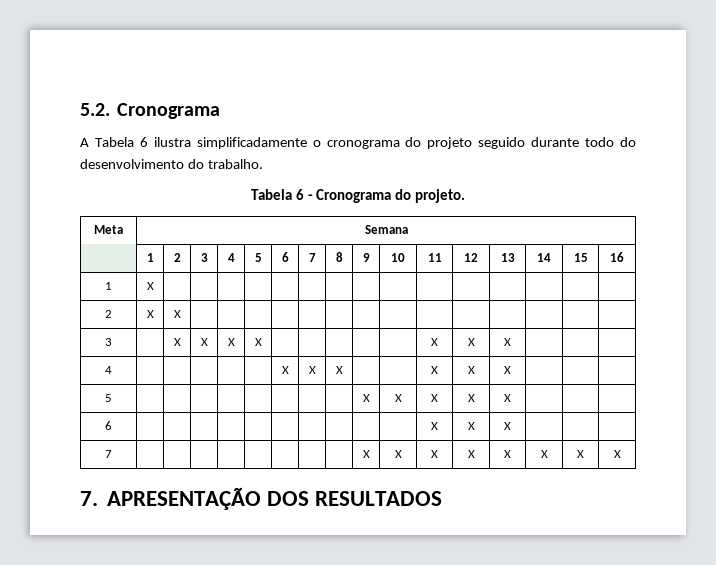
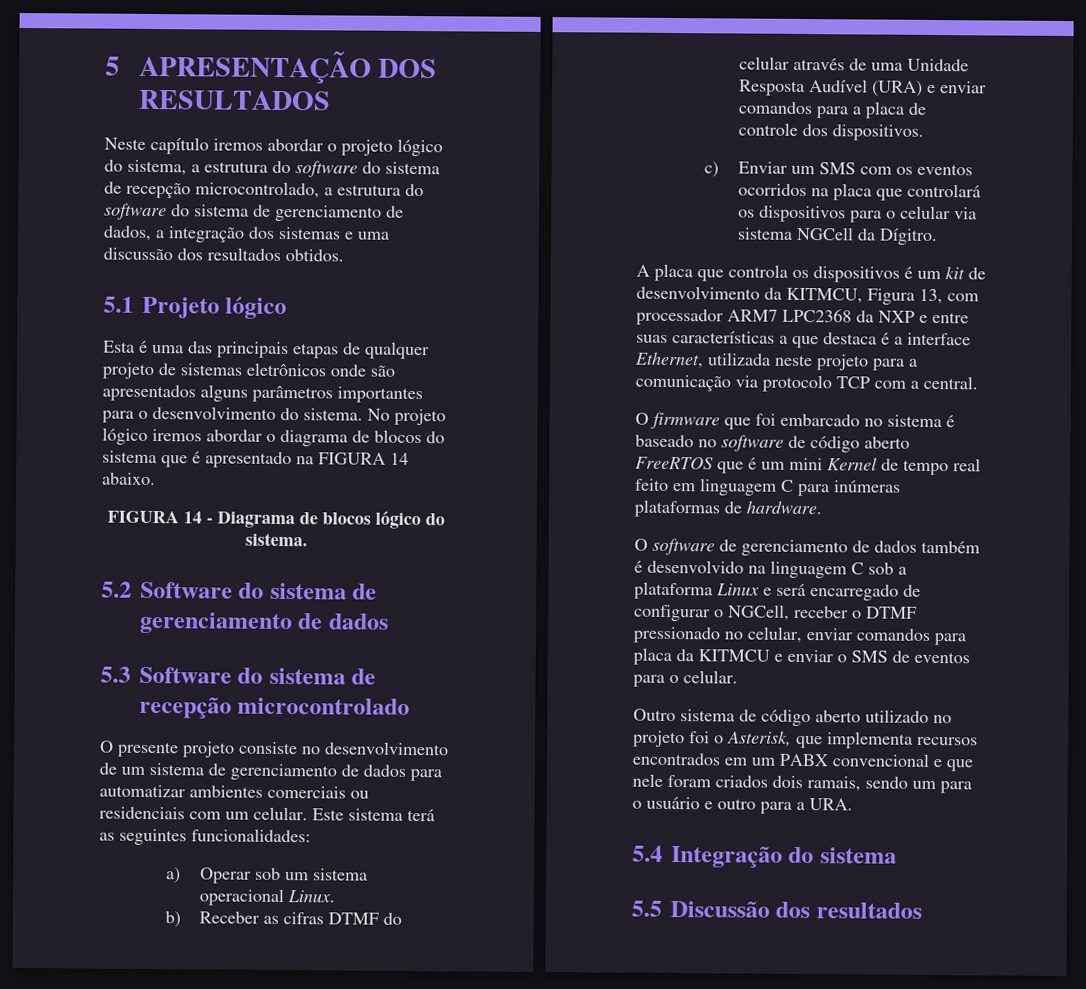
[80,103,221,119] [80,137,637,149] [80,159,263,169] [250,189,466,203] [94,225,123,234] [364,225,408,234] [146,253,154,262] [173,253,181,262] [200,253,208,262] [227,253,235,262] [254,253,262,262] [281,252,289,262] [308,253,316,262] [335,252,343,262] [362,253,370,262] [391,253,405,262] [427,253,442,262] [464,253,478,262] [500,253,515,262] [537,253,551,262] [573,253,588,262] [610,252,624,262] [105,282,112,290] [146,282,154,290] [105,310,112,318] [146,310,154,318] [173,310,181,318] [105,338,112,346] [173,338,181,346] [200,338,208,346] [227,338,235,346] [254,338,262,346] [431,338,438,346] [467,338,475,346] [504,338,511,346] [105,366,112,374] [281,366,289,374] [308,366,316,374] [335,366,343,374] [431,366,438,374] [467,366,475,374] [504,366,511,374] [105,394,112,402] [362,394,370,402] [394,394,402,402] [431,394,438,402] [467,394,475,402] [504,394,511,402] [105,421,112,430] [431,422,438,430] [467,422,475,430] [504,422,511,430] [105,450,112,458] [362,450,370,458] [394,450,402,458] [431,450,438,458] [467,450,475,458] [504,450,511,458] [540,450,548,458] [577,450,584,458] [613,450,621,458] [80,487,443,510] 5.2. Cronograma // A Tabela 6 ilustra simplificadamente o cronograma do projeto seguido durante todo do desenvolvimento do trabalho. // Tabela 6 - Cronograma do projeto. // Meta | Semana // | 1 | 2 | 3 | 4 | 5 | 6 | 7 | 8 | 9 | 10 | 11 | 12 | 13 | 14 | 15 | 16 // 1 | X | | | | | | | | | | | | | | | // 2 | X | X | | | | | | | | | | | | | | // 3 | | X | X | X | X | | | | | | X | X | X | | | // 4 | | | | | | X | X | X | | | X | X | X | | | // 5 | | | | | | | | | X | X | X | X | X | | | // 6 | | | | | | | | | | | X | X | X | | | // 7 | | | | | | | | | X | X | X | X | X | X | X | X // 7. APRESENTAÇÃO DOS RESULTADOS -> [105,49,438,85] [137,89,331,111] [104,136,443,157] [104,159,440,178] [104,181,424,199] [104,202,404,222] [103,225,390,243] [103,247,344,262] [103,296,288,320] [103,340,430,360] [102,362,395,380] [102,384,423,404] [102,405,446,426] [102,427,445,447] [102,450,409,469] [102,472,156,486] [107,510,445,530] [244,532,308,547] [101,581,378,600] [139,611,389,635] [100,666,377,685] [139,696,411,719] [100,740,449,758] [99,762,442,782] [99,784,369,799] [99,806,435,822] [99,828,311,846] [166,867,368,884] [198,888,335,907] [165,911,402,928] [738,56,969,72] [738,79,987,97] [737,101,927,119] [737,122,924,141] [704,161,973,178] [737,183,981,201] [737,205,977,223] [736,226,938,246] [636,263,986,283] [636,285,979,305] [636,308,969,326] [636,329,971,349] [634,351,918,371] [635,374,978,393] [635,411,955,430] [635,434,910,453] [635,455,981,476] [635,478,901,497] [634,499,822,518] [634,537,980,557] [634,559,907,579] [634,581,921,601] [634,604,917,622] [633,626,966,646] [633,647,970,665] [633,670,738,687] [633,708,952,727] [633,730,978,749] [632,752,973,772] [632,773,972,794] [632,796,853,814] [632,845,897,868] [631,900,922,919] 5 APRESENTAÇÃO DOS RESULTADOS // Neste capítulo iremos abordar o projeto lógico do sistema, a estrutura do software do sistema de recepção microcontrolado, a estrutura do software do sistema de gerenciamento de dados, a integração dos sistemas e uma discussão dos resultados obtidos. // 5.1 Projeto lógico // Esta é uma das principais etapas de qualquer projeto de sistemas eletrônicos onde são apresentados alguns parâmetros importantes para o desenvolvimento do sistema. No projeto lógico iremos abordar o diagrama de blocos do sistema que é apresentado na FIGURA 14 abaixo. // FIGURA 14 - Diagrama de blocos lógico do sistema. // 5.2 Software do sistema de gerenciamento de dados // 5.3 Software do sistema de recepção microcontrolado // O presente projeto consiste no desenvolvimento de um sistema de gerenciamento de dados para automatizar ambientes comerciais ou residenciais com um celular. Este sistema terá as seguintes funcionalidades: // a) Operar sob um sistema operacional Linux. // b) Receber as cifras DTMF do celular através de uma Unidade Resposta Audível (URA) e enviar comandos para a placa de controle dos dispositivos. // c) Enviar um SMS com os eventos ocorridos na placa que controlará os dispositivos para o celular via sistema NGCell da Dígitro. // A placa que controla os dispositivos é um kit de desenvolvimento da KITMCU, Figura 13, com processador ARM7 LPC2368 da NXP e entre suas características a que destaca é a interface Ethernet, utilizada neste projeto para a comunicação via protocolo TCP com a central. // O firmware que foi embarcado no sistema é baseado no software de código aberto FreeRTOS que é um mini Kernel de tempo real feito em linguagem C para inúmeras plataformas de hardware. // O software de gerenciamento de dados também é desenvolvido na linguagem C sob a plataforma Linux e será encarregado de configurar o NGCell, receber o DTMF pressionado no celular, enviar comandos para placa da KITMCU e enviar o SMS de eventos para o celular. // Outro sistema de código aberto utilizado no projeto foi o Asterisk, que implementa recursos encontrados em um PABX convencional e que nele foram criados dois ramais, sendo um para o usuário e outro para a URA. // 5.4 Integração do sistema // 5.5 Discussão dos resultados

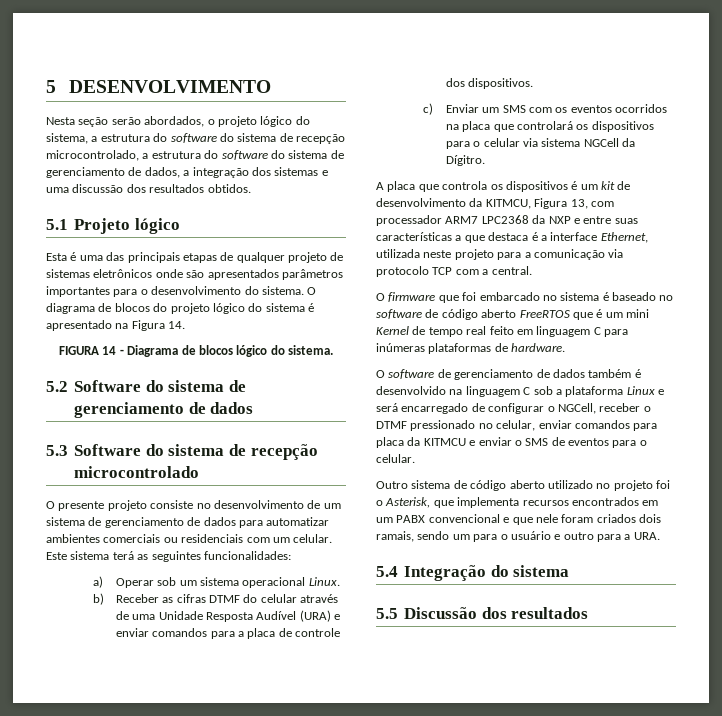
[138,49,438,85] [137,89,331,111] [104,136,324,155] APRESENTAÇÃO DOS RESULTADOS // Neste capítulo iremos abordar -> [69,80,272,93] [46,116,205,127] DESENVOLVIMENTO // Nesta seção serão abordados,
[200,384,248,402] alguns -> (279, 274) none
[367,408,446,426] [102,427,445,447] [102,450,409,469] [102,472,156,486] No projeto lógico iremos abordar o diagrama de blocos do sistema que é apresentado na FIGURA 14 abaixo. -> [307,287,317,295] [46,303,314,314] [46,320,186,331] O diagrama de blocos do projeto lógico do sistema é apresentado na Figura 14.

